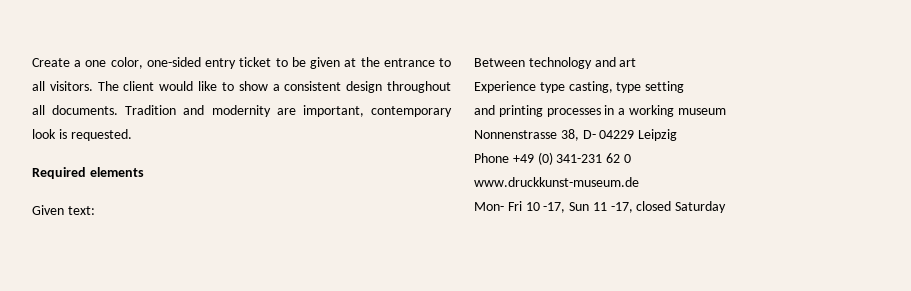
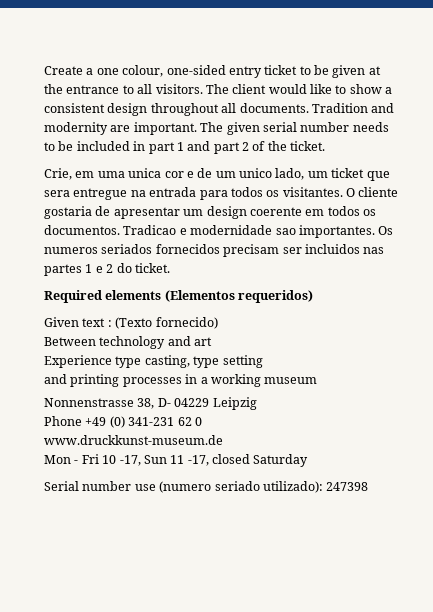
[110,57,143,69] color, -> [122,65,164,77] colour,
[302,105,452,117] [32,129,132,141] important, contemporary look is requested. -> [133,122,389,135] [44,141,326,154] [44,168,390,181] [44,187,399,200] [44,206,376,219] [44,225,394,238] [44,244,385,257] [44,263,170,276] important. The given serial number needs to be included in part 1 and part 2 of the ticket. // Crie, em uma unica cor e de um unico lado, um ticket que sera entregue na entrada para todos os visitantes. O cliente gostaria de apresentar um design coerente em todos os documentos. Tradicao e modernidade sao importantes. Os numeros seriados fornecidos precisam ser incluidos nas partes 1 e 2 do ticket.
(144, 172) none -> [164,290,314,303] (Elementos requeridos)
[67,206,95,215] text: -> [82,317,218,329] text : (Texto fornecido)
[474,202,504,211] Mon- -> [44,455,79,464] Mon -
(727, 207) none -> [44,481,369,493] // Serial number use (numero seriado utilizado): 247398

